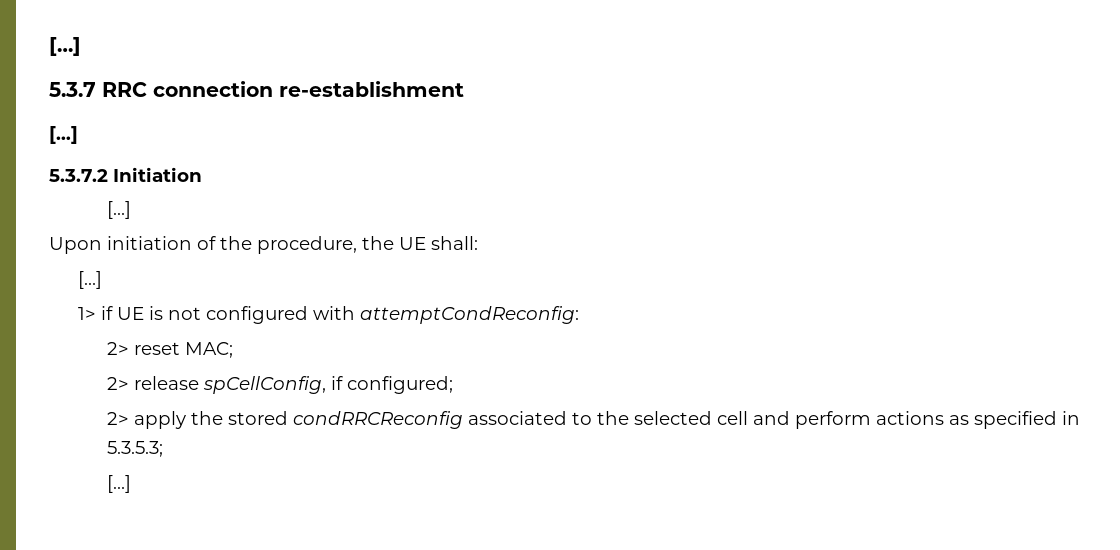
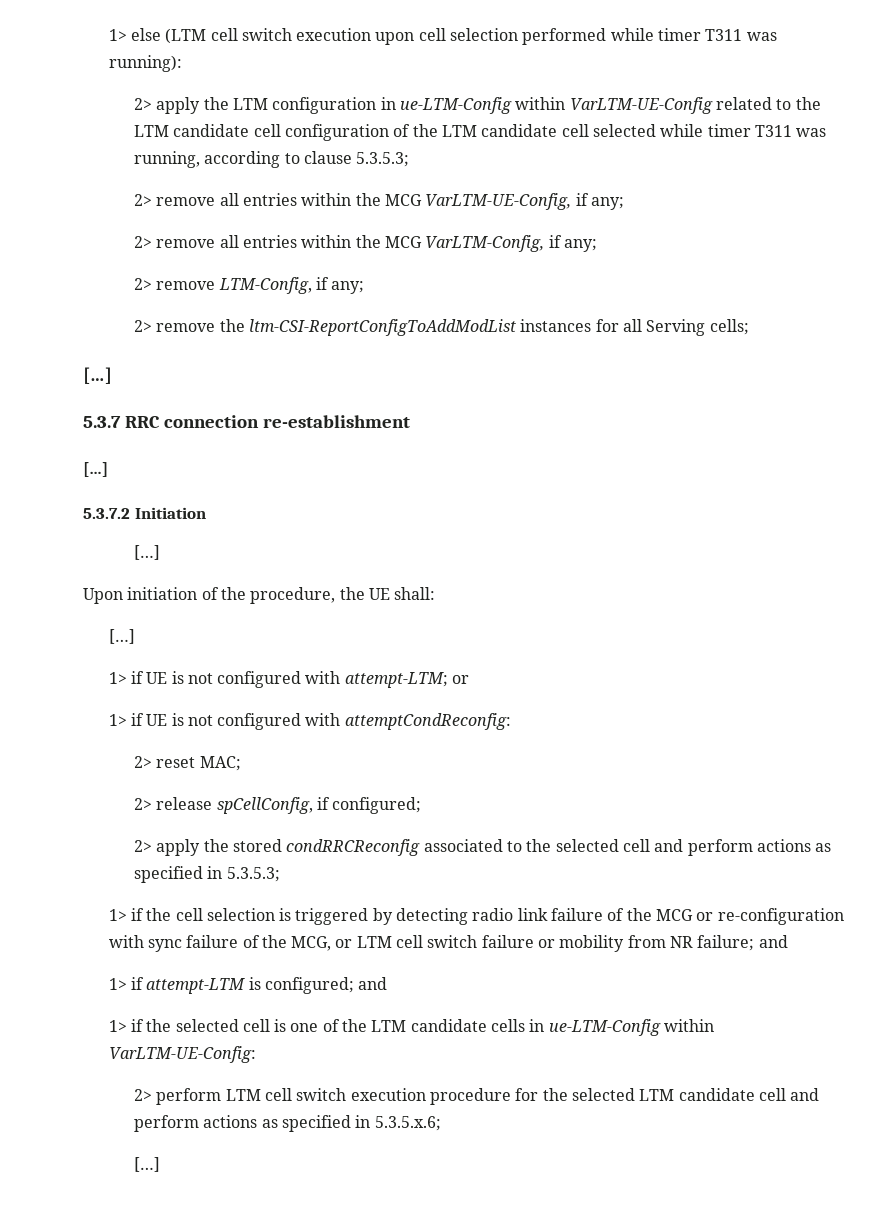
(49, 46) none -> [108,28,777,45] [108,55,182,72] [134,97,821,114] [134,124,827,141] [134,151,410,168] [134,193,624,210] [134,235,597,252] [134,277,365,294] [134,319,749,336] 1> else (LTM cell switch execution upon cell selection performed while timer T311 was running): // 2> apply the LTM configuration in ue-LTM-Config within VarLTM-UE-Config related to the LTM candidate cell configuration of the LTM candidate cell selected while timer T311 was running, according to clause 5.3.5.3; // 2> remove all entries within the MCG VarLTM-UE-Config, if any; // 2> remove all entries within the MCG VarLTM-Config, if any; // 2> remove LTM-Config, if any; // 2> remove the ltm-CSI-ReportConfigToAddModList instances for all Serving cells; //
(102, 280) none -> [108,671,470,688] // 1> if UE is not configured with attempt-LTM; or
(163, 449) none -> [108,908,844,925] [108,935,788,952] [108,977,388,994] [108,1019,715,1036] [108,1046,256,1063] [134,1088,820,1105] [134,1115,441,1132] // 1> if the cell selection is triggered by detecting radio link failure of the MCG or re-configuration with sync failure of the MCG, or LTM cell switch failure or mobility from NR failure; and // 1> if attempt-LTM is configured; and // 1> if the selected cell is one of the LTM candidate cells in ue-LTM-Config within VarLTM-UE-Config: // 2> perform LTM cell switch execution procedure for the selected LTM candidate cell and perform actions as specified in 5.3.5.x.6;

